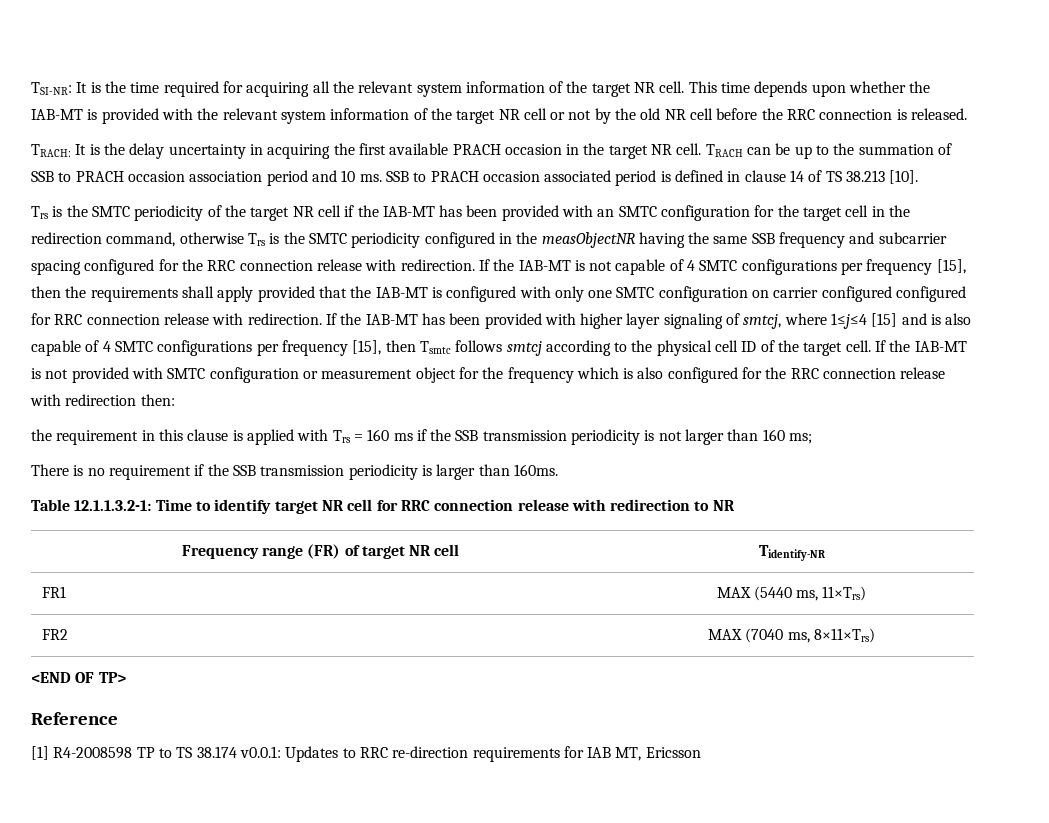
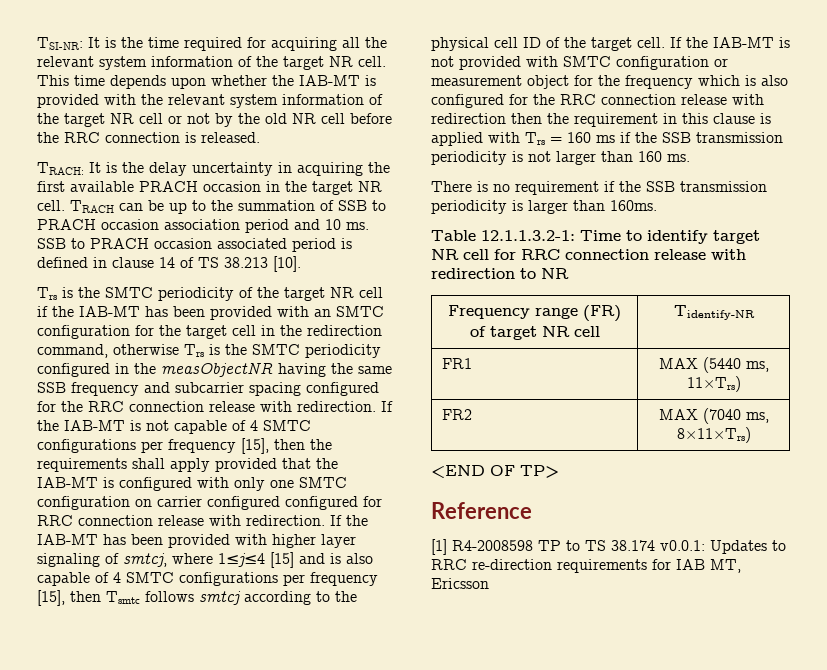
[140,394,175,406] then: // -> [511,113,542,124] then
[789,433,813,444] ms; -> [667,154,690,162] ms.

